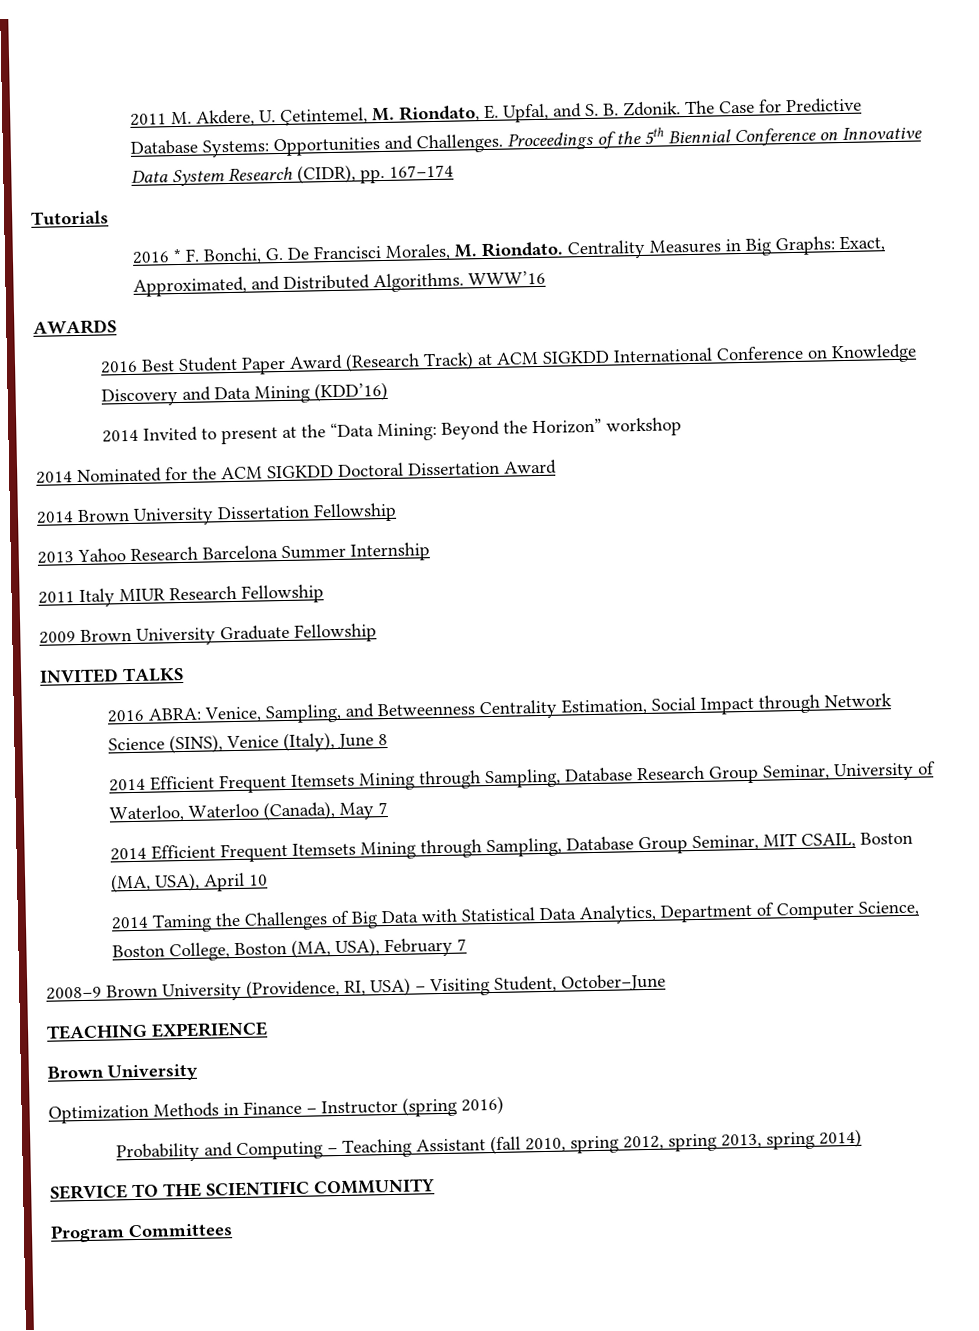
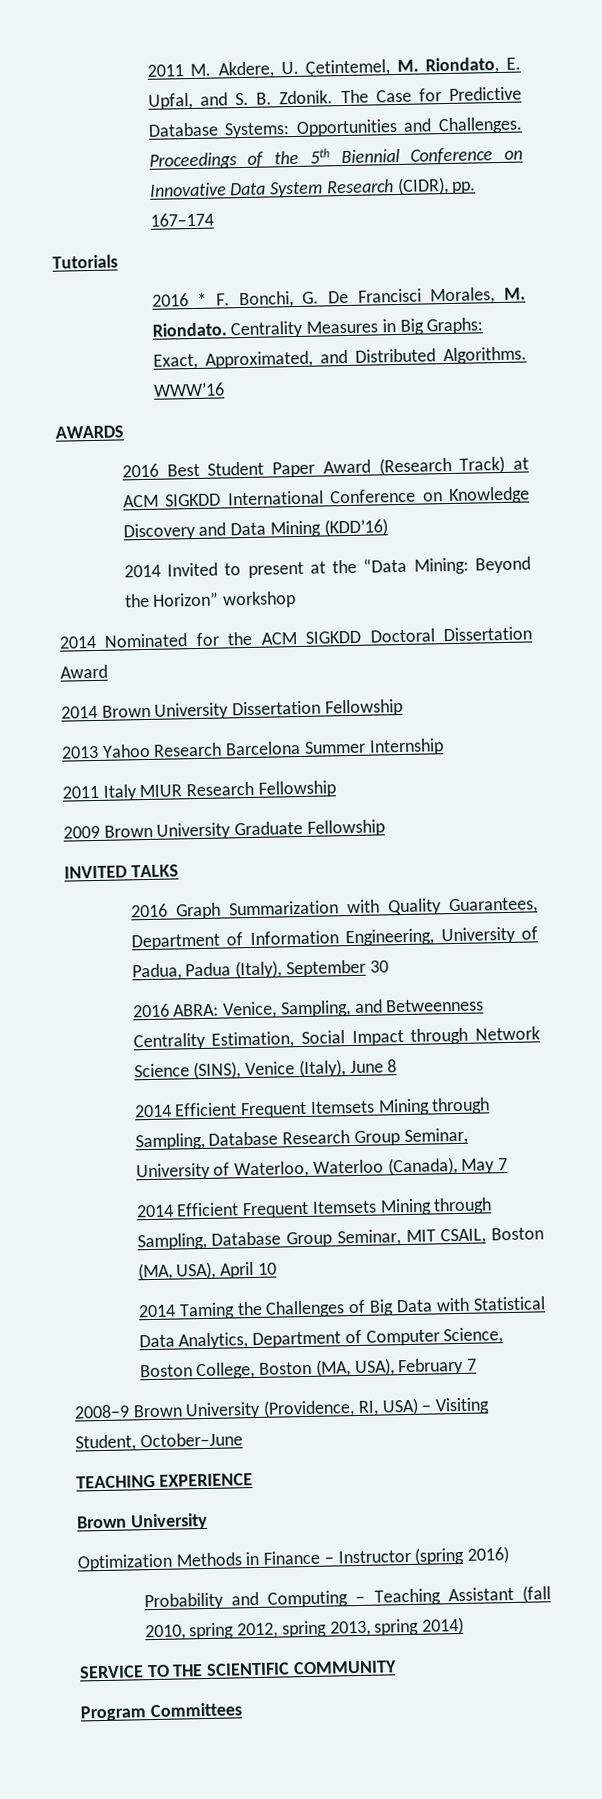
(184, 674) none -> [130,897,538,920] [130,926,538,951] [131,959,389,981] // 2016 Graph Summarization with Quality Guarantees, Department of Information Engineering, University of Padua, Padua (Italy), September 30

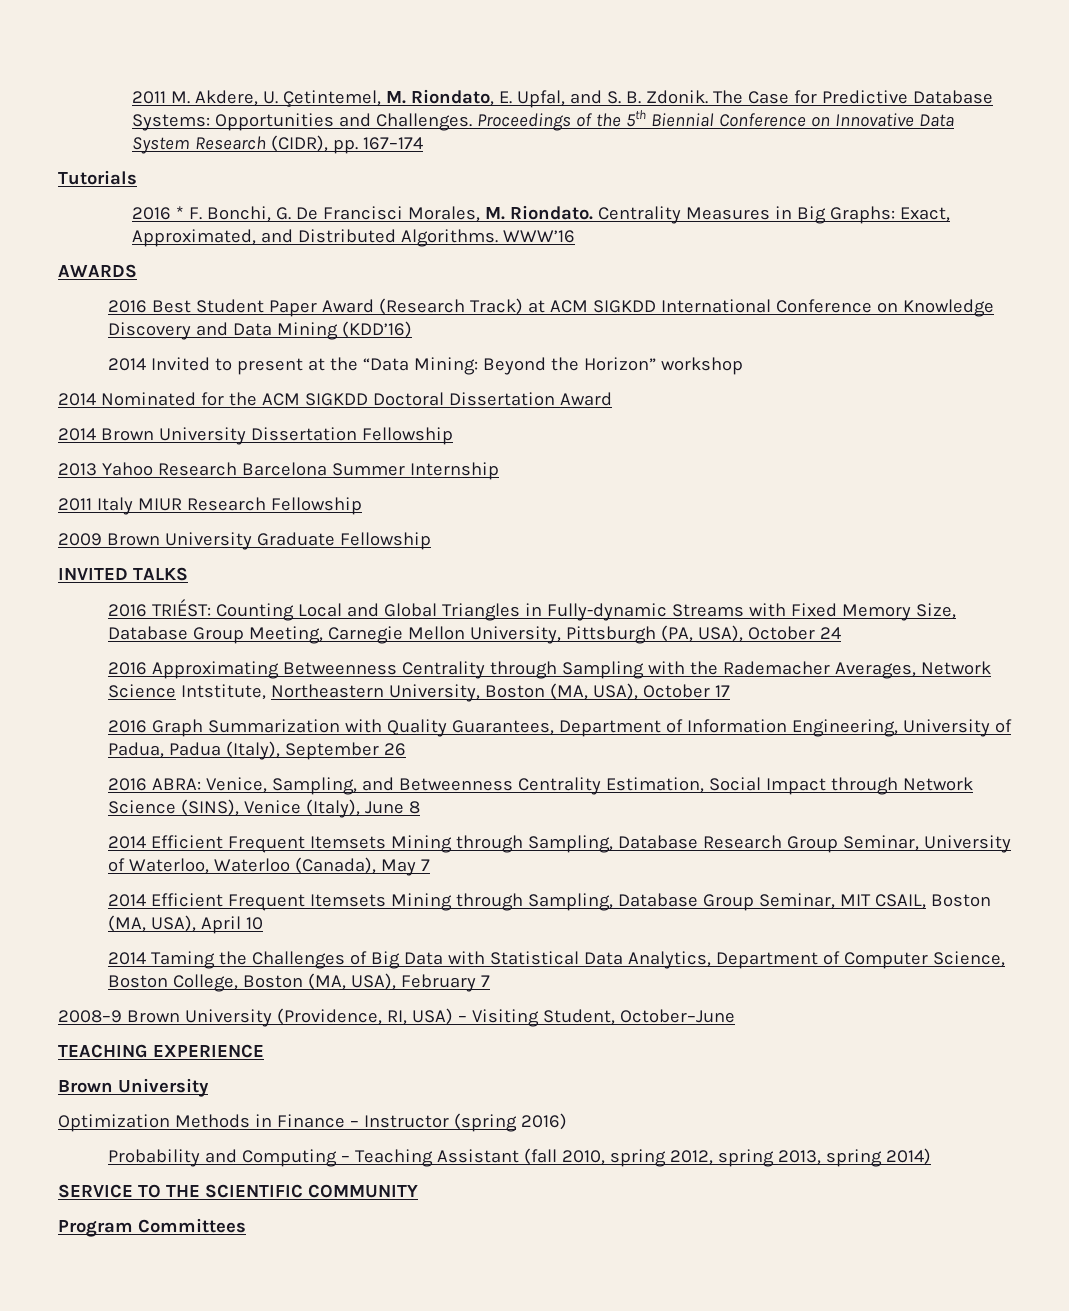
(179, 871) none -> [107,599,956,621] [107,625,841,644] [107,661,991,679] [107,683,730,702] // 2016 TRIÉST: Counting Local and Global Triangles in Fully-dynamic Streams with Fixed Memory Size, Database Group Meeting, Carnegie Mellon University, Pittsburgh (PA, USA), October 24 // 2016 Approximating Betweenness Centrality through Sampling with the Rademacher Averages, Network Science Intstitute, Northeastern University, Boston (MA, USA), October 17
[369,960,389,973] 30 -> [383,743,406,756] 26

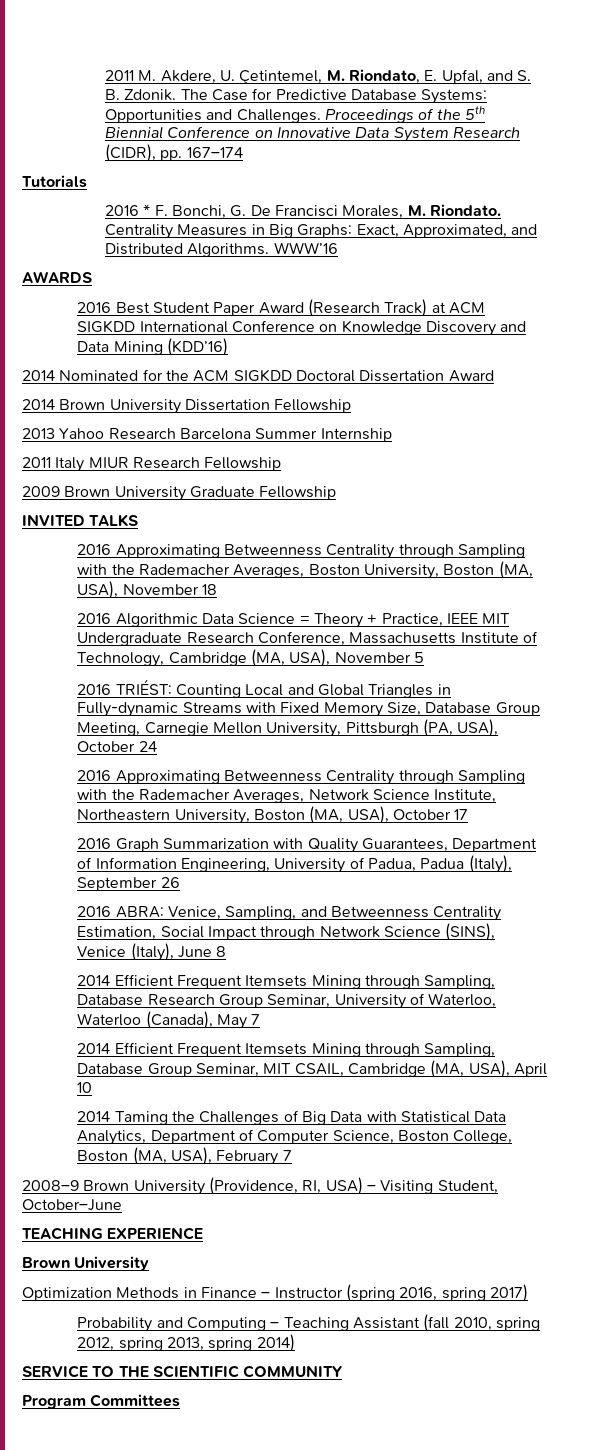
[107,357,743,375] // 2014 Invited to present at the “Data Mining: Beyond the Horizon” workshop -> (228, 347) none
(188, 574) none -> [77,544,525,559] [77,561,533,579] [77,581,217,599] [77,613,511,628] [77,631,538,646] [77,649,424,667] // 2016 Approximating Betweenness Centrality through Sampling with the Rademacher Averages, Boston University, Boston (MA, USA), November 18 // 2016 Algorithmic Data Science = Theory + Practice, IEEE MIT Undergraduate Research Conference, Massachusetts Institute of Technology, Cambridge (MA, USA), November 5
[180,684,266,700] Intstitute, -> [434,789,497,803] Institute,
[930,894,991,907] Boston -> [347,1063,426,1077] Cambridge
[520,1113,567,1130] 2016) -> [399,1284,528,1302] 2016, spring 2017)

